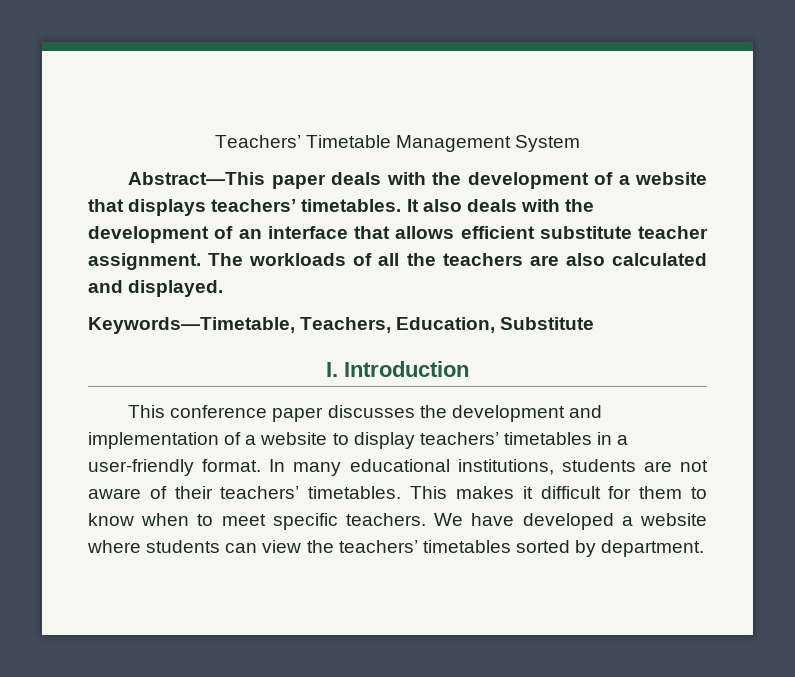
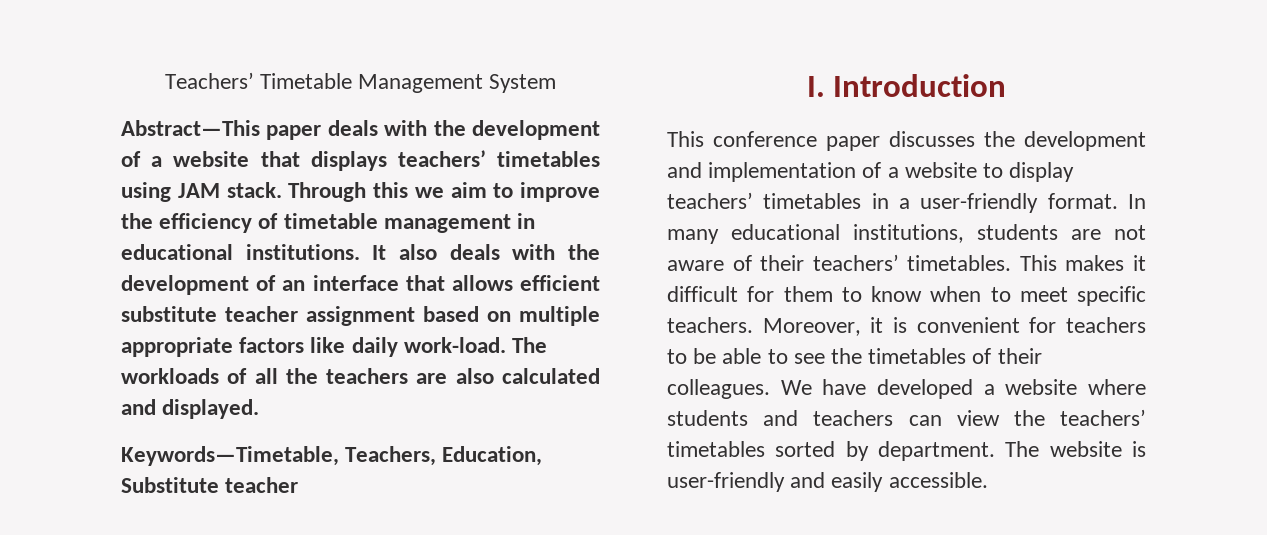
[301,199,402,212] timetables. -> [497,151,600,167] [121,182,600,202] [121,213,536,233] [121,244,360,260] timetables using JAM stack. Through this we aim to improve the efficiency of timetable management in educational institutions.
[88,253,201,270] assignment. -> [306,306,600,326] [121,337,506,357] assignment based on multiple appropriate factors like daily work-load.
(595, 323) none -> [225,477,299,493] teacher
(427, 519) none -> [762,317,1146,336] [667,348,1042,364] [667,379,770,399] Moreover, it is convenient for teachers to be able to see the timetables of their colleagues.
(221, 546) none -> [763,410,894,426] and teachers
(705, 548) none -> [1005,441,1146,457] [667,472,988,492] The website is user-friendly and easily accessible.

